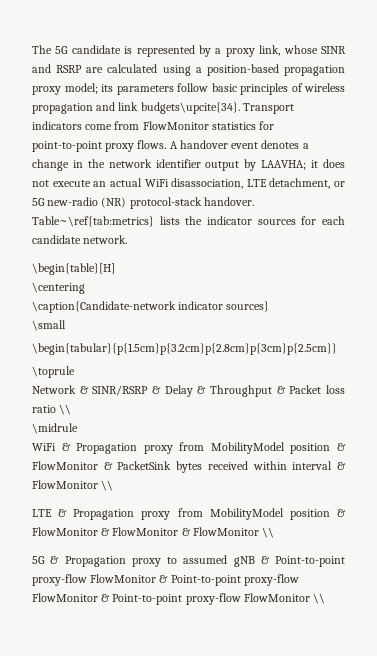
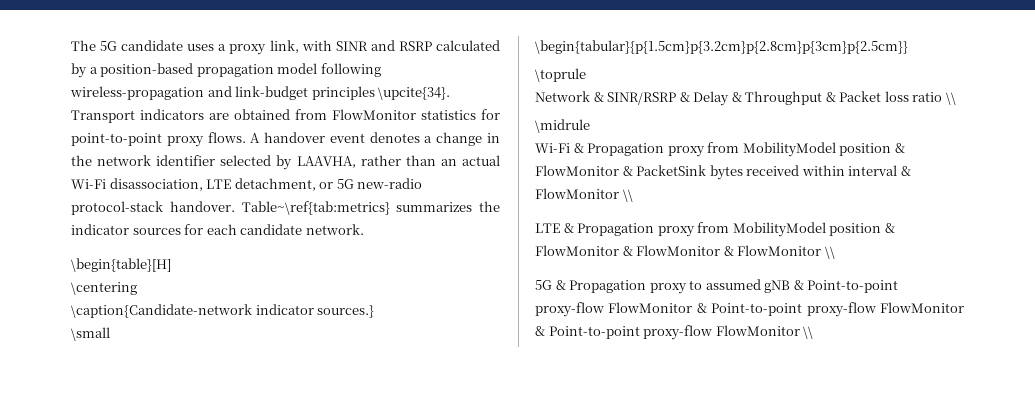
[124,45,211,57] is represented by -> [187,44,215,51] uses
[283,45,318,54] whose -> [301,40,332,51] with
[86,64,345,76] [32,83,345,95] [32,102,294,114] [32,121,113,130] are calculated using a position-based propagation proxy model; its parameters follow basic principles of wireless propagation and link budgets\upcite{34}. Transport indicators come -> [435,40,500,51] [71,63,381,78] [70,86,451,100] [71,109,290,123] calculated by a position-based propagation model following wireless-propagation and link-budget principles \upcite{34}. Transport indicators are obtained
[205,159,345,171] [32,180,91,187] output by LAAVHA; it does not execute -> [220,155,436,170] selected by LAAVHA, rather than
[144,179,169,187] WiFi -> [71,179,106,189] Wi-Fi
[101,197,127,208] (NR) -> (423, 183) none
[159,216,180,225] lists -> [396,202,473,212] summarizes
[226,301,270,312] sources} -> [317,305,375,318] sources.}
[32,443,56,451] WiFi -> [535,143,570,153] Wi-Fi

